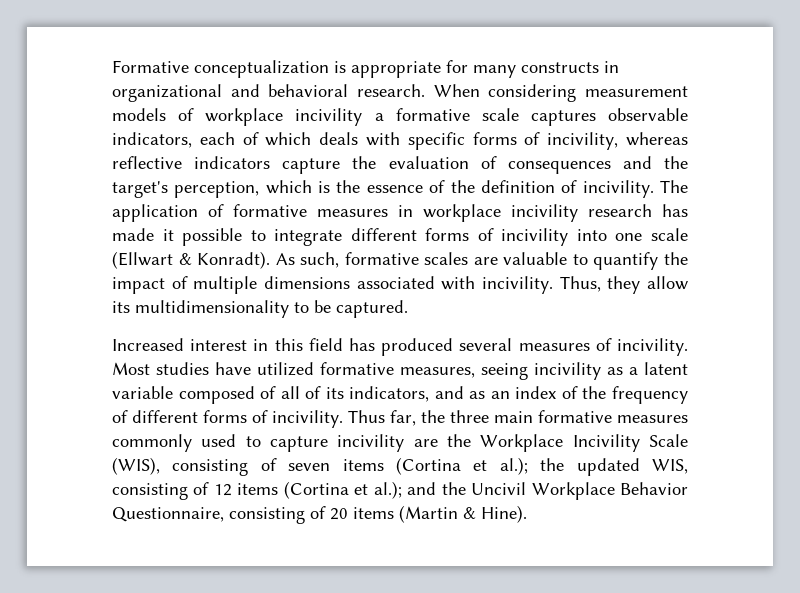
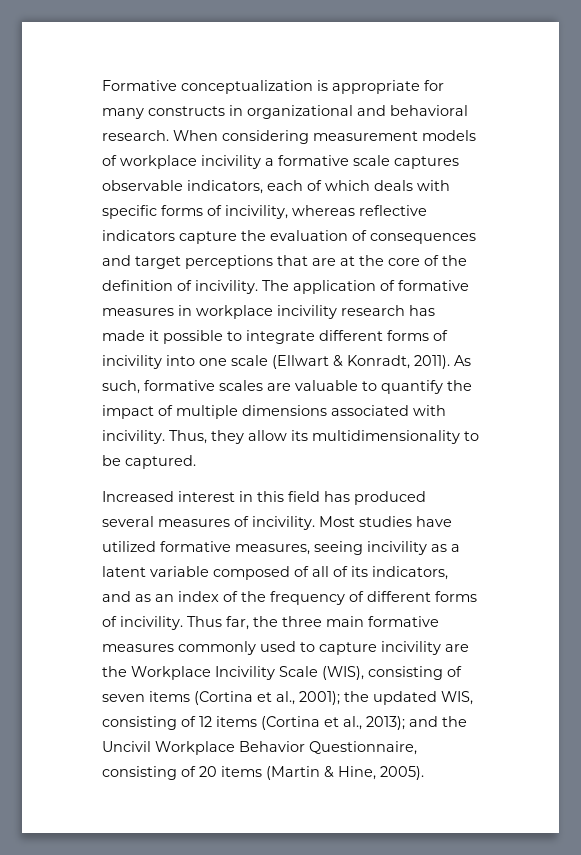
[664,156,688,169] [112,180,423,198] the target's perception, which is the essence -> [135,255,420,269] target perceptions that are at the core
[197,251,271,269] Konradt). -> [347,355,450,369] Konradt, 2011).
[499,457,528,475] al.); -> [276,691,340,705] al., 2001);
[373,481,402,499] al.); -> [343,716,405,730] al., 2013);
[481,505,527,523] Hine). -> [338,766,424,780] Hine, 2005).

